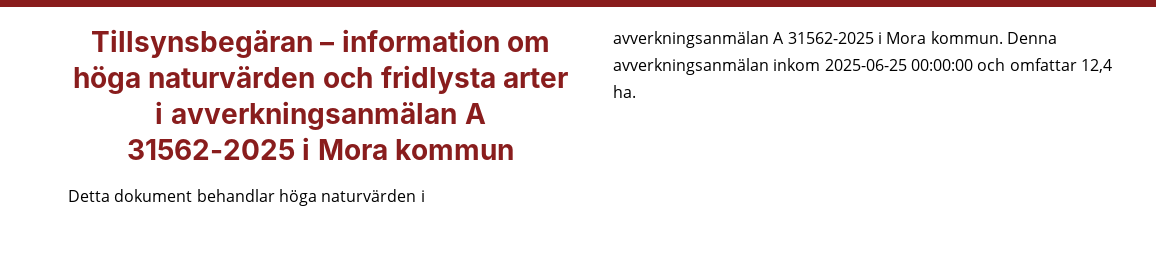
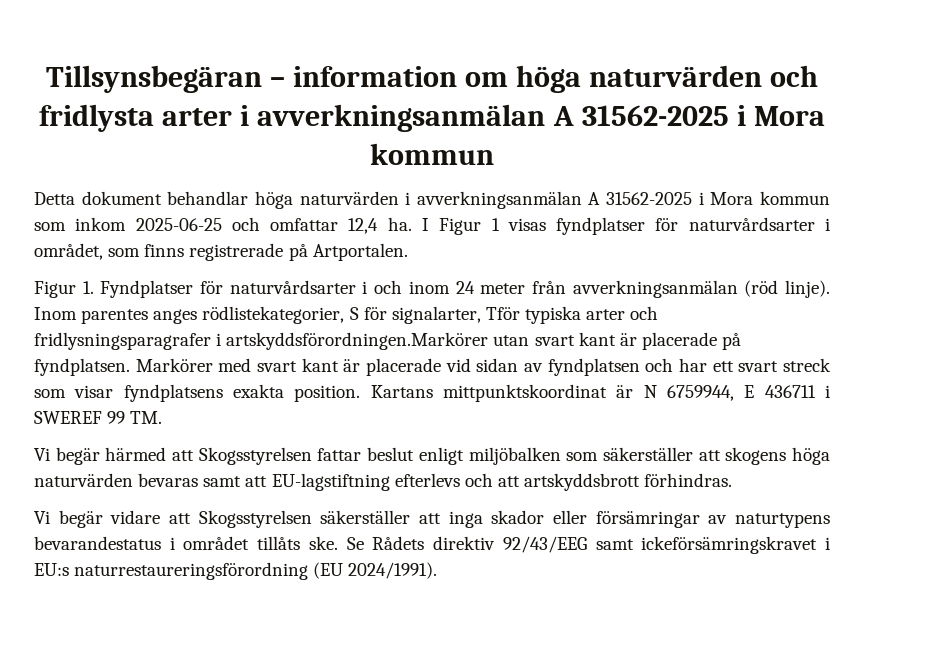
[930,31,1057,44] [613,58,769,75] kommun. Denna avverkningsanmälan -> [759,191,830,205] [34,222,66,231] kommun som
[910,59,973,71] 00:00:00 -> (222, 224) none
(636, 91) none -> [421,217,831,235] [34,243,408,261] [34,280,830,298] [34,306,659,324] [34,332,742,350] [34,358,831,376] [34,384,831,402] [34,411,163,424] [34,447,831,465] [34,473,733,491] [34,510,830,528] [34,536,831,554] [34,562,438,580] I Figur 1 visas fyndplatser för naturvårdsarter i området, som finns registrerade på Artportalen. // Figur 1. Fyndplatser för naturvårdsarter i och inom 24 meter från avverkningsanmälan (röd linje). Inom parentes anges rödlistekategorier, S för signalarter, Tför typiska arter och fridlysningsparagrafer i artskyddsförordningen.Markörer utan svart kant är placerade på fyndplatsen. Markörer med svart kant är placerade vid sidan av fyndplatsen och har ett svart streck som visar fyndplatsens exakta position. Kartans mittpunktskoordinat är N 6759944, E 436711 i SWEREF 99 TM. // Vi begär härmed att Skogsstyrelsen fattar beslut enligt miljöbalken som säkerställer att skogens höga naturvärden bevaras samt att EU-lagstiftning efterlevs och att artskyddsbrott förhindras. // Vi begär vidare att Skogsstyrelsen säkerställer att inga skador eller försämringar av naturtypens bevarandestatus i området tillåts ske. Se Rådets direktiv 92/43/EEG samt ickeförsämringskravet i EU:s naturrestaureringsförordning (EU 2024/1991).

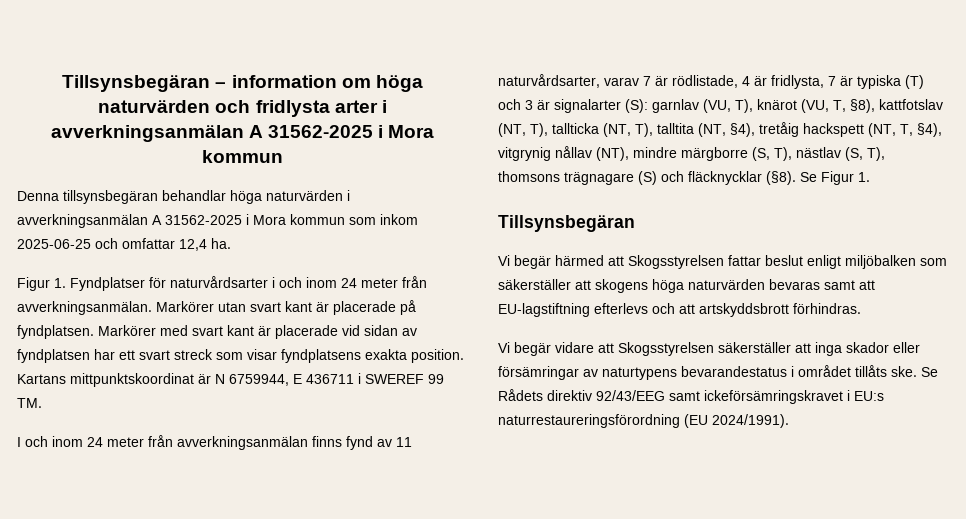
[34,191,162,205] Detta dokument -> [17,190,158,204] Denna tillsynsbegäran
[421,217,831,235] [34,243,408,261] I Figur 1 visas fyndplatser för naturvårdsarter i området, som finns registrerade på Artportalen. -> (231, 243) none
[572,280,830,298] [34,306,659,324] [34,332,489,350] avverkningsanmälan (röd linje). Inom parentes anges rödlistekategorier, S för signalarter, Tför typiska arter och fridlysningsparagrafer i artskyddsförordningen.Markörer -> [17,301,214,315] avverkningsanmälan. Markörer
[645,358,674,372] och -> (90, 356) none
(163, 417) none -> [17,435,412,450] [498,74,924,89] [498,99,943,113] [498,122,942,137] [498,146,885,161] [498,171,870,185] [498,215,635,232] // I och inom 24 meter från avverkningsanmälan finns fynd av 11 naturvårdsarter, varav 7 är rödlistade, 4 är fridlysta, 7 är typiska (T) och 3 är signalarter (S): garnlav (VU, T), knärot (VU, T, §8), kattfotslav (NT, T), tallticka (NT, T), talltita (NT, §4), tretåig hackspett (NT, T, §4), vitgrynig nållav (NT), mindre märgborre (S, T), nästlav (S, T), thomsons trägnagare (S) och fläcknycklar (§8). Se Figur 1. // Tillsynsbegäran

